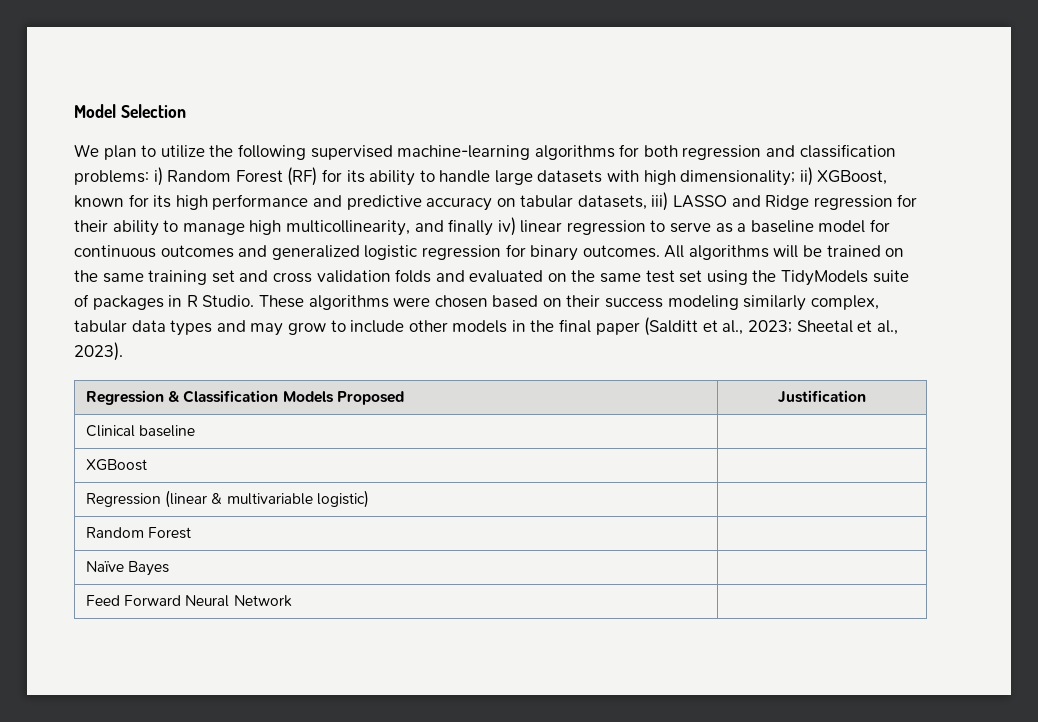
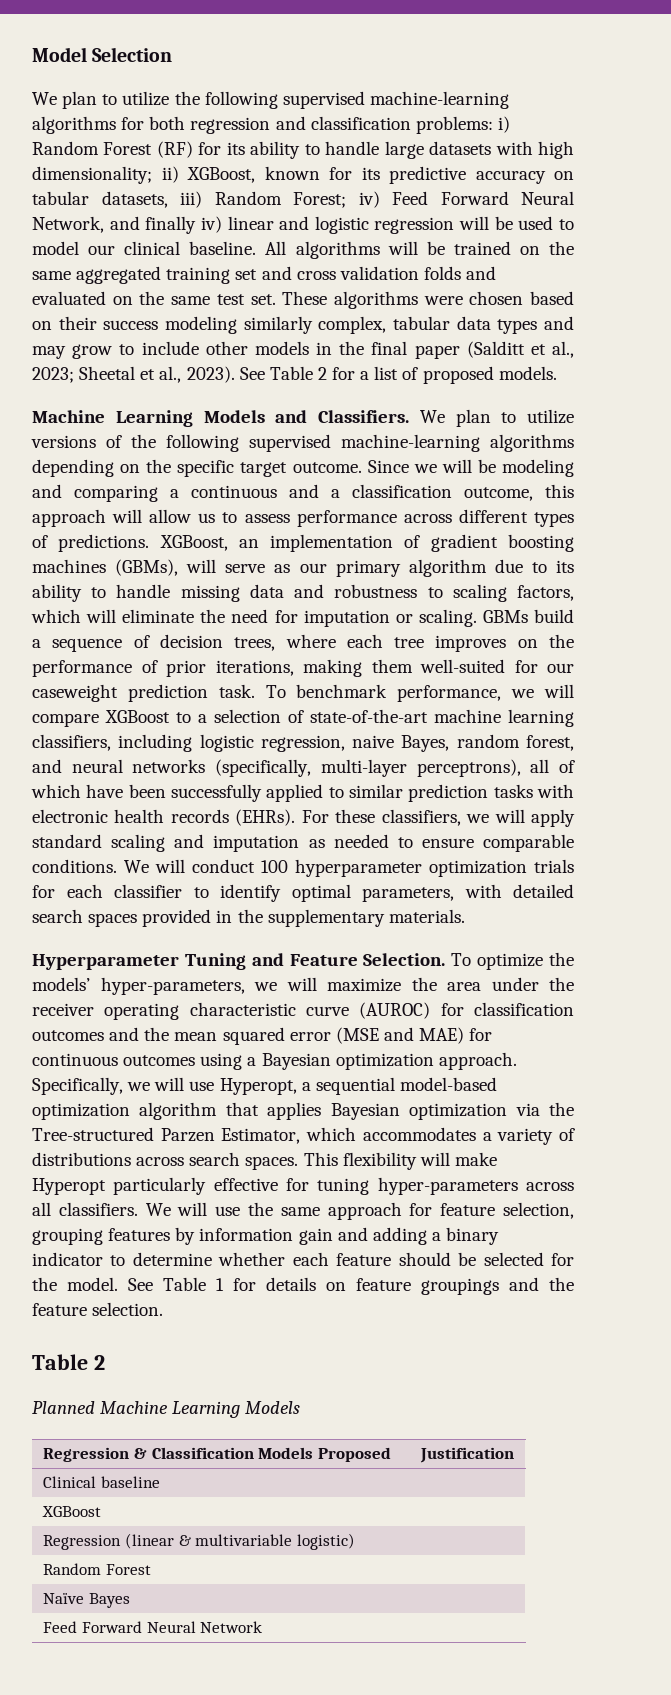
[175,194,342,210] high performance and -> (380, 173) none
[673,194,918,210] [74,217,891,236] [74,244,660,261] LASSO and Ridge regression for their ability to manage high multicollinearity, and finally iv) linear regression to serve as a baseline model for continuous outcomes and generalized logistic regression for binary outcomes. -> [214,191,574,208] [32,216,574,234] [32,241,257,255] Random Forest; iv) Feed Forward Neural Network, and finally iv) linear and logistic regression will be used to model our clinical baseline.
(144, 278) none -> [76,266,162,284] aggregated
[679,270,909,286] [74,294,255,310] set using the TidyModels suite of packages in R Studio. -> [250,294,276,305] set.
(123, 351) none -> [239,366,557,384] [32,409,574,427] [31,434,574,452] [32,459,575,477] [32,484,574,502] [32,509,575,527] [32,534,574,552] [32,559,575,577] [32,584,574,602] [31,609,575,627] [32,634,574,652] [32,659,574,677] [32,684,575,702] [32,709,574,727] [32,734,574,752] [32,759,575,777] [31,784,574,802] [32,809,576,827] [32,834,574,852] [32,859,574,877] [32,884,574,902] [32,909,465,927] [32,952,575,970] [32,977,574,995] [32,1002,574,1020] [32,1027,493,1045] [32,1052,517,1070] [32,1077,497,1095] [32,1102,575,1120] [32,1127,575,1145] [32,1152,497,1170] [32,1177,574,1195] [32,1202,575,1220] [32,1227,500,1245] [32,1252,575,1266] [32,1277,574,1295] [32,1302,164,1316] [32,1354,105,1370] [32,1401,301,1418] See Table 2 for a list of proposed models. // Machine Learning Models and Classifiers. We plan to utilize versions of the following supervised machine-learning algorithms depending on the specific target outcome. Since we will be modeling and comparing a continuous and a classification outcome, this approach will allow us to assess performance across different types of predictions. XGBoost, an implementation of gradient boosting machines (GBMs), will serve as our primary algorithm due to its ability to handle missing data and robustness to scaling factors, which will eliminate the need for imputation or scaling. GBMs build a sequence of decision trees, where each tree improves on the performance of prior iterations, making them well-suited for our caseweight prediction task. To benchmark performance, we will compare XGBoost to a selection of state-of-the-art machine learning classifiers, including logistic regression, naive Bayes, random forest, and neural networks (specifically, multi-layer perceptrons), all of which have been successfully applied to similar prediction tasks with electronic health records (EHRs). For these classifiers, we will apply standard scaling and imputation as needed to ensure comparable conditions. We will conduct 100 hyperparameter optimization trials for each classifier to identify optimal parameters, with detailed search spaces provided in the supplementary materials. // Hyperparameter Tuning and Feature Selection. To optimize the models’ hyper-parameters, we will maximize the area under the receiver operating characteristic curve (AUROC) for classification outcomes and the mean squared error (MSE and MAE) for continuous outcomes using a Bayesian optimization approach. Specifically, we will use Hyperopt, a sequential model-based optimization algorithm that applies Bayesian optimization via the Tree-structured Parzen Estimator, which accommodates a variety of distributions across search spaces. This flexibility will make Hyperopt particularly effective for tuning hyper-parameters across all classifiers. We will use the same approach for feature selection, grouping features by information gain and adding a binary indicator to determine whether each feature should be selected for the model. See Table 1 for details on feature groupings and the feature selection. // Table 2 // Planned Machine Learning Models

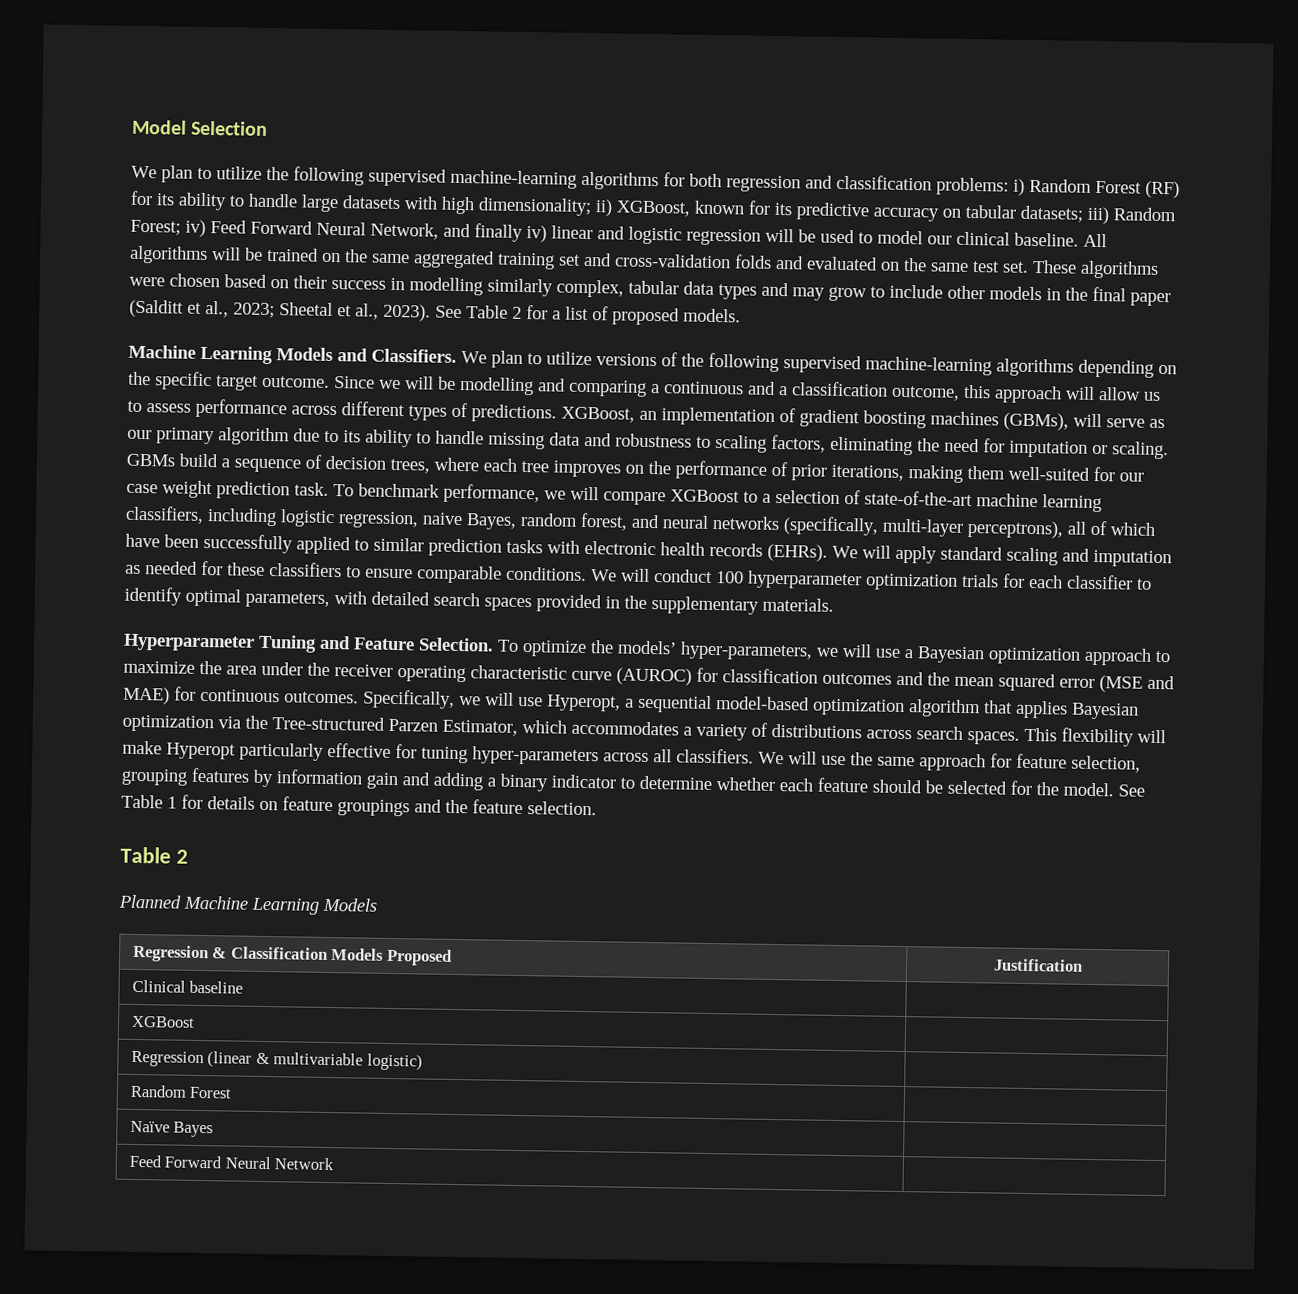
[101,191,168,208] datasets, -> [1020,205,1083,223] datasets;
[296,266,419,280] cross validation -> [614,253,731,269] cross-validation
[165,316,238,334] modeling -> [390,277,483,296] in modelling
[502,459,575,477] modeling -> [459,377,534,396] modelling
[31,609,195,623] which will eliminate -> [830,436,913,456] eliminating
[32,684,118,702] caseweight -> [126,480,213,499] case weight
[301,809,490,826] For these classifiers, we -> [832,545,858,559] We
(389, 841) none -> [201,560,342,578] for these classifiers
(317, 984) none -> [875,646,1170,666] use a Bayesian optimization approach to
[123,1052,517,1070] outcomes using a Bayesian optimization approach. -> [284,691,359,704] outcomes.

